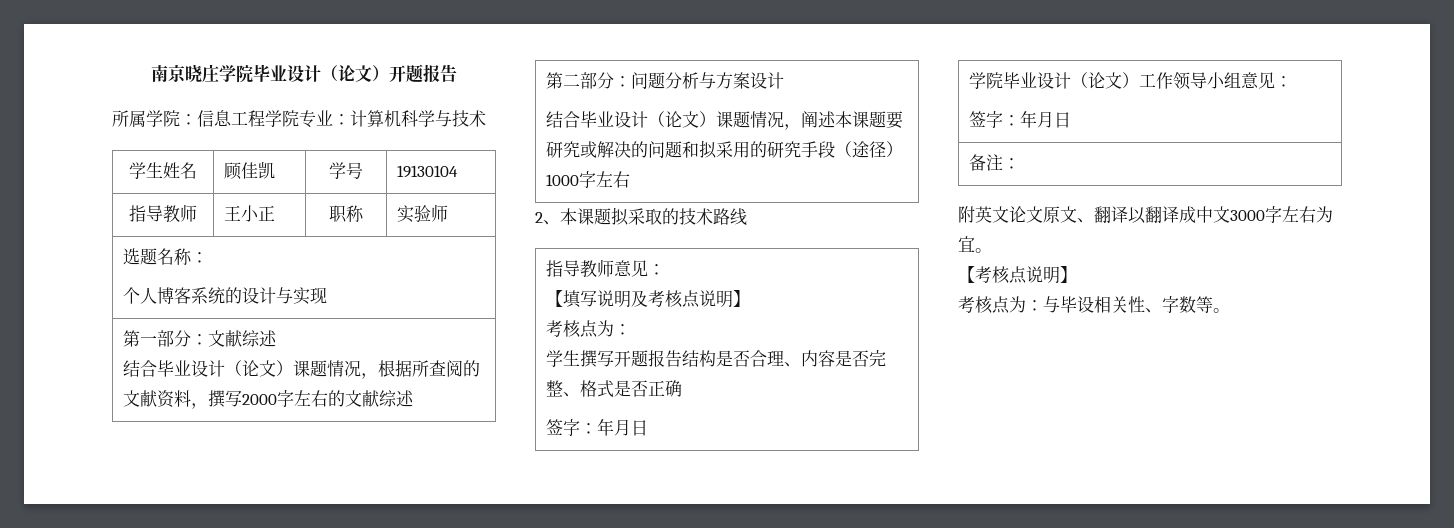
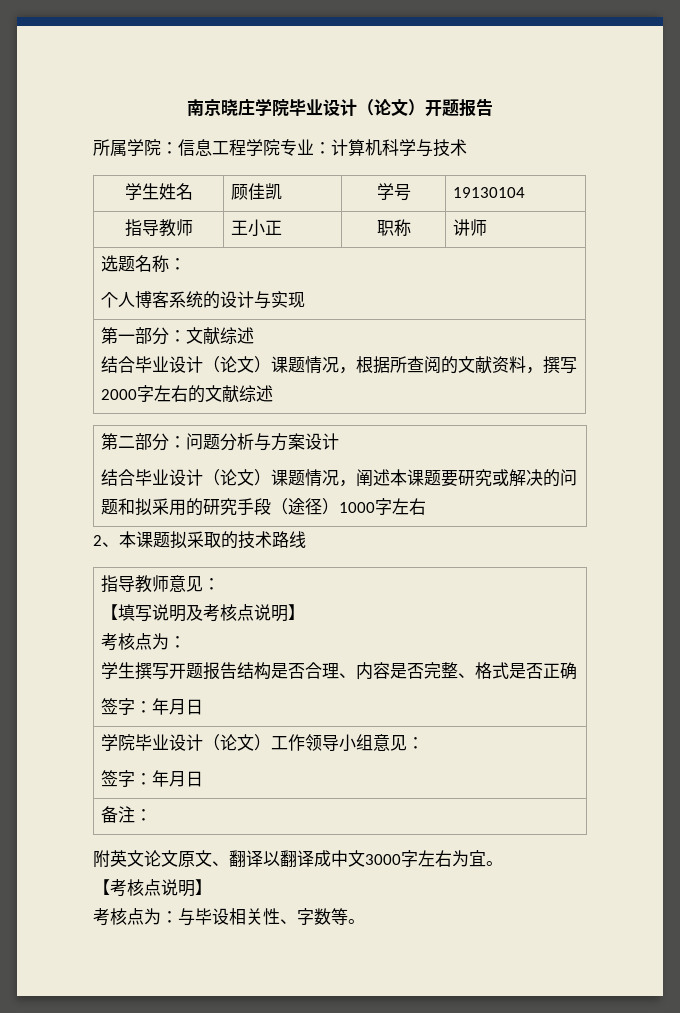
[397,205,432,223] 实验 -> [452,219,470,236] 讲

